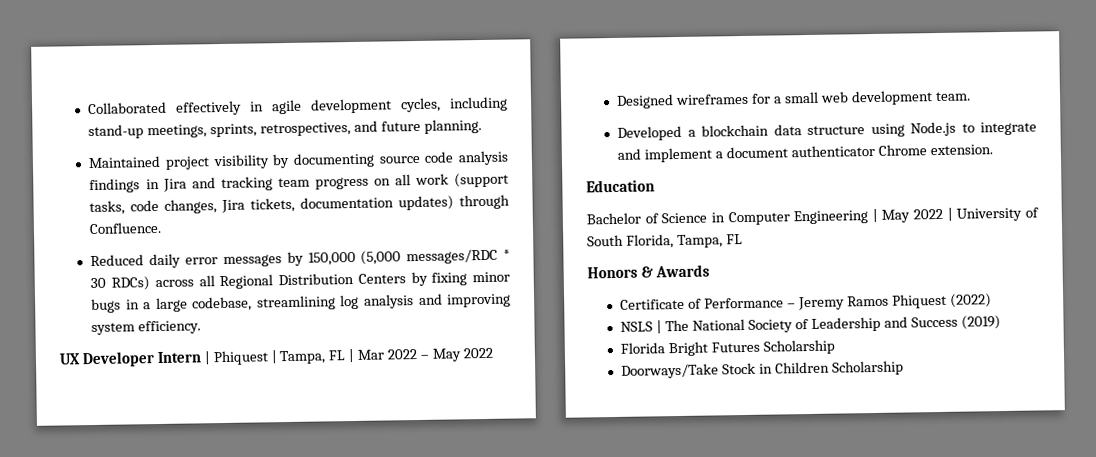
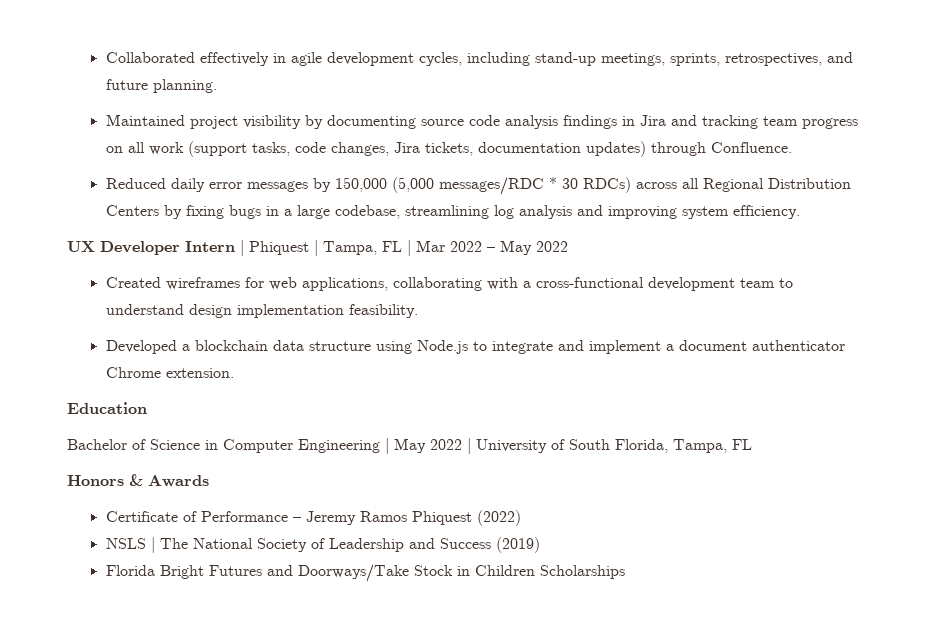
[471,271,510,283] minor -> (224, 212) none
[616,94,675,109] Designed -> [105,277,161,288] Created
[773,90,971,106] a small web development team. -> [268,277,793,291] [105,304,418,318] web applications, collaborating with a cross-functional development team to understand design implementation feasibility.
[763,339,836,355] Scholarship // -> [266,565,293,576] and
[832,360,905,376] Scholarship -> [539,565,625,579] Scholarships

